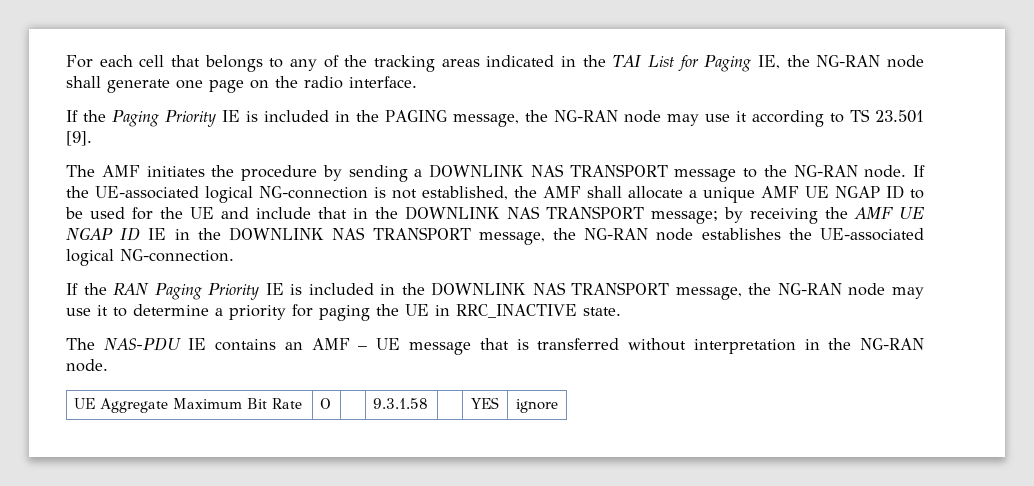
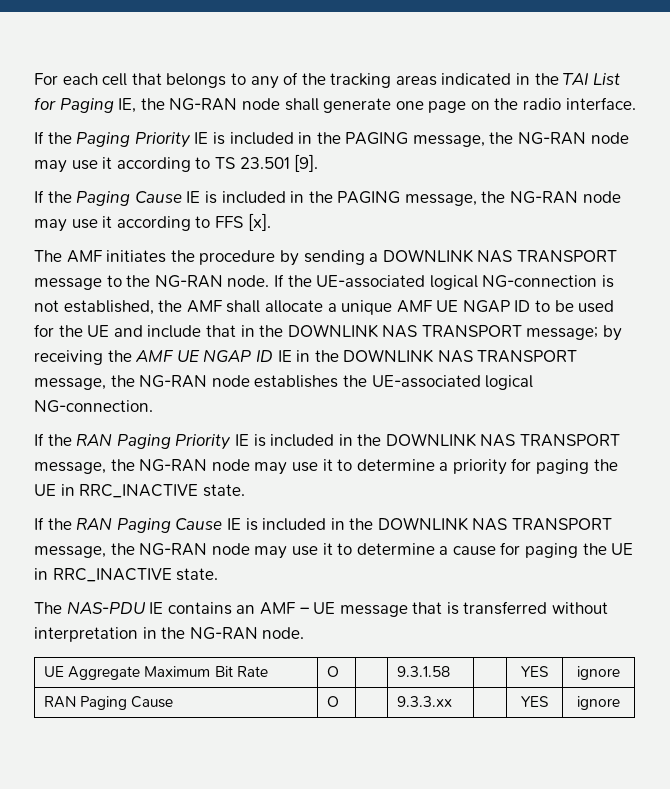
(92, 138) none -> [34,190,621,206] [34,213,271,232] // If the Paging Cause IE is included in the PAGING message, the NG-RAN node may use it according to FFS [x].
(621, 311) none -> [34,517,613,533] [34,542,634,559] [34,568,219,582] // If the RAN Paging Cause IE is included in the DOWNLINK NAS TRANSPORT message, the NG-RAN node may use it to determine a cause for paging the UE in RRC_INACTIVE state.
(558, 406) none -> [44,696,174,710] [327,696,340,707] [397,696,453,707] [520,696,549,707] [577,696,620,710] // RAN Paging Cause | O | | 9.3.3.xx | | YES | ignore

